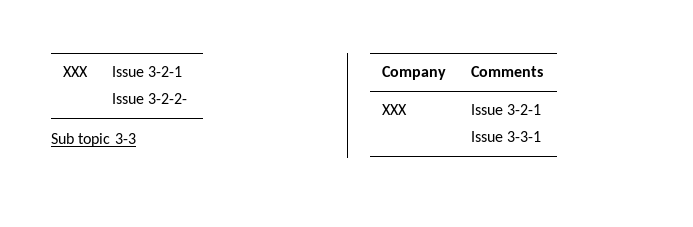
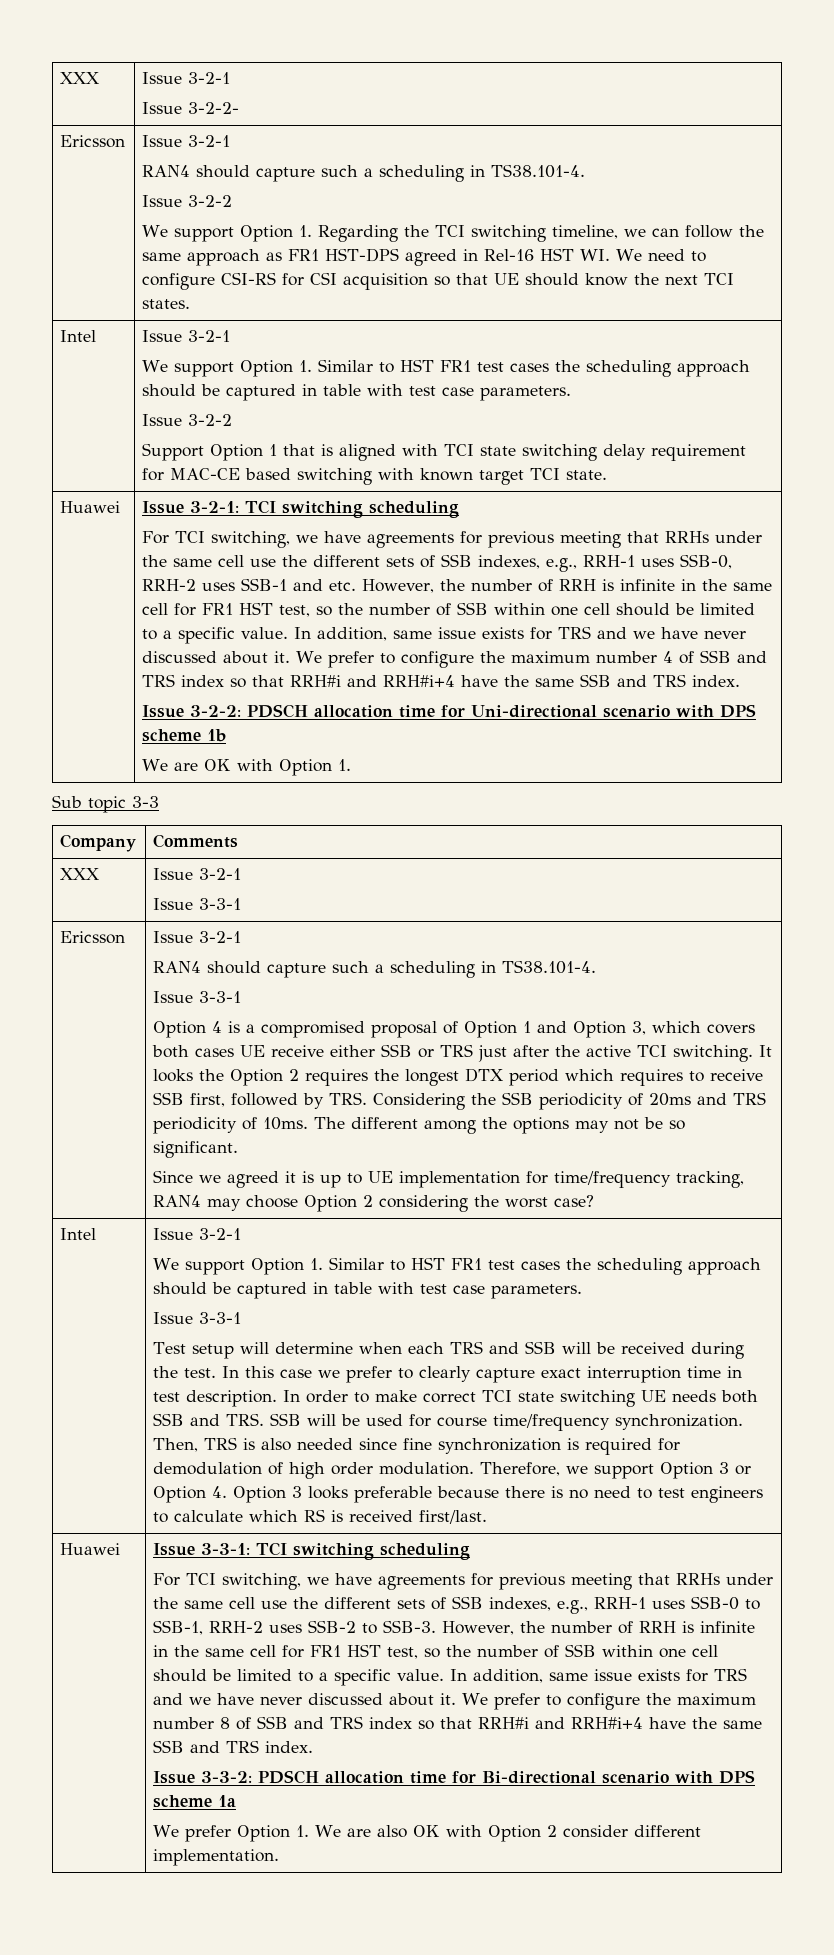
(188, 98) none -> [60,135,126,148] [142,135,231,147] [142,164,586,182] [142,195,233,207] [142,225,765,242] [142,248,707,266] [142,272,735,290] [142,299,191,309] [60,330,97,342] [142,330,231,342] [142,359,751,377] [142,384,572,401] [142,414,233,426] [142,443,747,461] [142,468,608,485] [60,501,121,513] [142,500,460,518] [142,531,763,548] [142,554,733,572] [142,578,773,593] [142,602,756,617] [142,626,747,644] [142,650,768,668] [142,674,741,688] [142,704,757,718] [142,729,227,742] [142,759,352,776] // Ericsson | Issue 3-2-1 // RAN4 should capture such a scheduling in TS38.101-4. // Issue 3-2-2 // We support Option 1. Regarding the TCI switching timeline, we can follow the same approach as FR1 HST-DPS agreed in Rel-16 HST WI. We need to configure CSI-RS for CSI acquisition so that UE should know the next TCI states. // Intel | Issue 3-2-1 // We support Option 1. Similar to HST FR1 test cases the scheduling approach should be captured in table with test case parameters. // Issue 3-2-2 // Support Option 1 that is aligned with TCI state switching delay requirement for MAC-CE based switching with known target TCI state. // Huawei | Issue 3-2-1: TCI switching scheduling // For TCI switching, we have agreements for previous meeting that RRHs under the same cell use the different sets of SSB indexes, e.g., RRH-1 uses SSB-0, RRH-2 uses SSB-1 and etc. However, the number of RRH is infinite in the same cell for FR1 HST test, so the number of SSB within one cell should be limited to a specific value. In addition, same issue exists for TRS and we have never discussed about it. We prefer to configure the maximum number 4 of SSB and TRS index so that RRH#i and RRH#i+4 have the same SSB and TRS index. // Issue 3-2-2: PDSCH allocation time for Uni-directional scenario with DPS scheme 1b // We are OK with Option 1.
(542, 136) none -> [60,931,126,944] [153,931,242,943] [153,960,597,978] [153,991,242,1003] [153,1021,756,1038] [152,1044,773,1062] [153,1068,764,1086] [153,1092,767,1110] [153,1117,686,1134] [153,1141,239,1158] [153,1170,745,1188] [153,1195,595,1212] [60,1228,97,1240] [153,1228,242,1240] [153,1257,762,1275] [153,1282,583,1299] [153,1312,242,1324] [153,1341,745,1359] [153,1366,743,1383] [153,1390,759,1407] [153,1413,744,1431] [153,1437,681,1455] [153,1462,752,1479] [153,1486,764,1503] [153,1509,488,1524] [60,1543,121,1555] [153,1542,471,1560] [153,1573,774,1590] [153,1596,761,1614] [153,1620,756,1635] [153,1644,719,1659] [153,1668,748,1686] [153,1693,757,1710] [153,1716,763,1730] [153,1740,314,1753] [153,1770,756,1784] [153,1795,237,1808] [153,1825,702,1842] [153,1849,280,1866] // Ericsson | Issue 3-2-1 // RAN4 should capture such a scheduling in TS38.101-4. // Issue 3-3-1 // Option 4 is a compromised proposal of Option 1 and Option 3, which covers both cases UE receive either SSB or TRS just after the active TCI switching. It looks the Option 2 requires the longest DTX period which requires to receive SSB first, followed by TRS. Considering the SSB periodicity of 20ms and TRS periodicity of 10ms. The different among the options may not be so significant. // Since we agreed it is up to UE implementation for time/frequency tracking, RAN4 may choose Option 2 considering the worst case? // Intel | Issue 3-2-1 // We support Option 1. Similar to HST FR1 test cases the scheduling approach should be captured in table with test case parameters. // Issue 3-3-1 // Test setup will determine when each TRS and SSB will be received during the test. In this case we prefer to clearly capture exact interruption time in test description. In order to make correct TCI state switching UE needs both SSB and TRS. SSB will be used for course time/frequency synchronization. Then, TRS is also needed since fine synchronization is required for demodulation of high order modulation. Therefore, we support Option 3 or Option 4. Option 3 looks preferable because there is no need to test engineers to calculate which RS is received first/last. // Huawei | Issue 3-3-1: TCI switching scheduling // For TCI switching, we have agreements for previous meeting that RRHs under the same cell use the different sets of SSB indexes, e.g., RRH-1 uses SSB-0 to SSB-1, RRH-2 uses SSB-2 to SSB-3. However, the number of RRH is infinite in the same cell for FR1 HST test, so the number of SSB within one cell should be limited to a specific value. In addition, same issue exists for TRS and we have never discussed about it. We prefer to configure the maximum number 8 of SSB and TRS index so that RRH#i and RRH#i+4 have the same SSB and TRS index. // Issue 3-3-2: PDSCH allocation time for Bi-directional scenario with DPS scheme 1a // We prefer Option 1. We are also OK with Option 2 consider different implementation.

